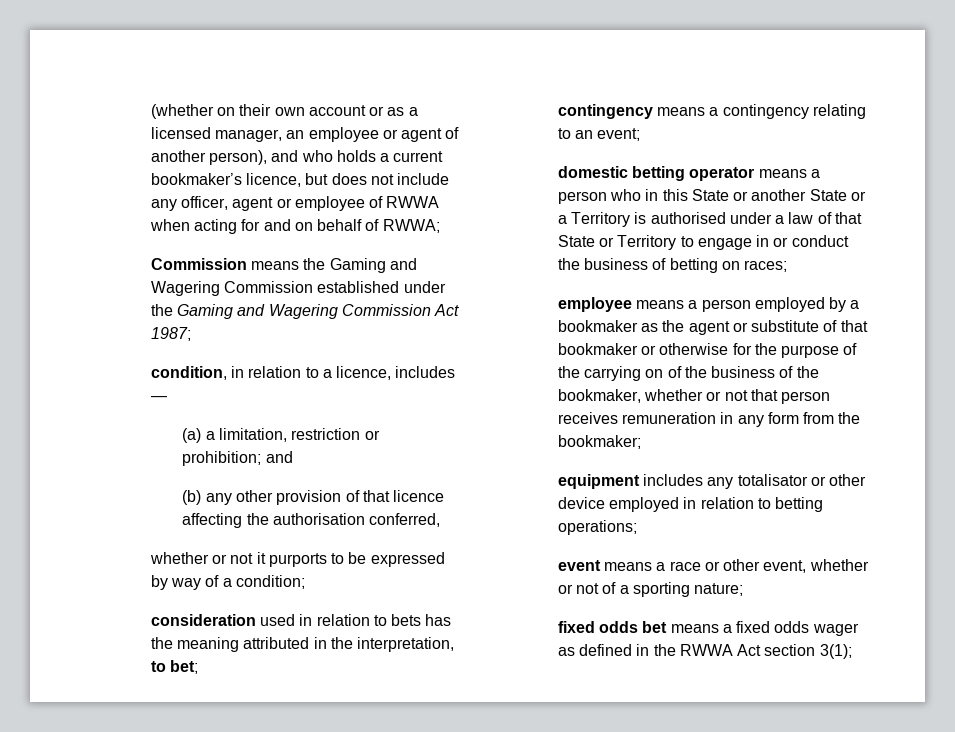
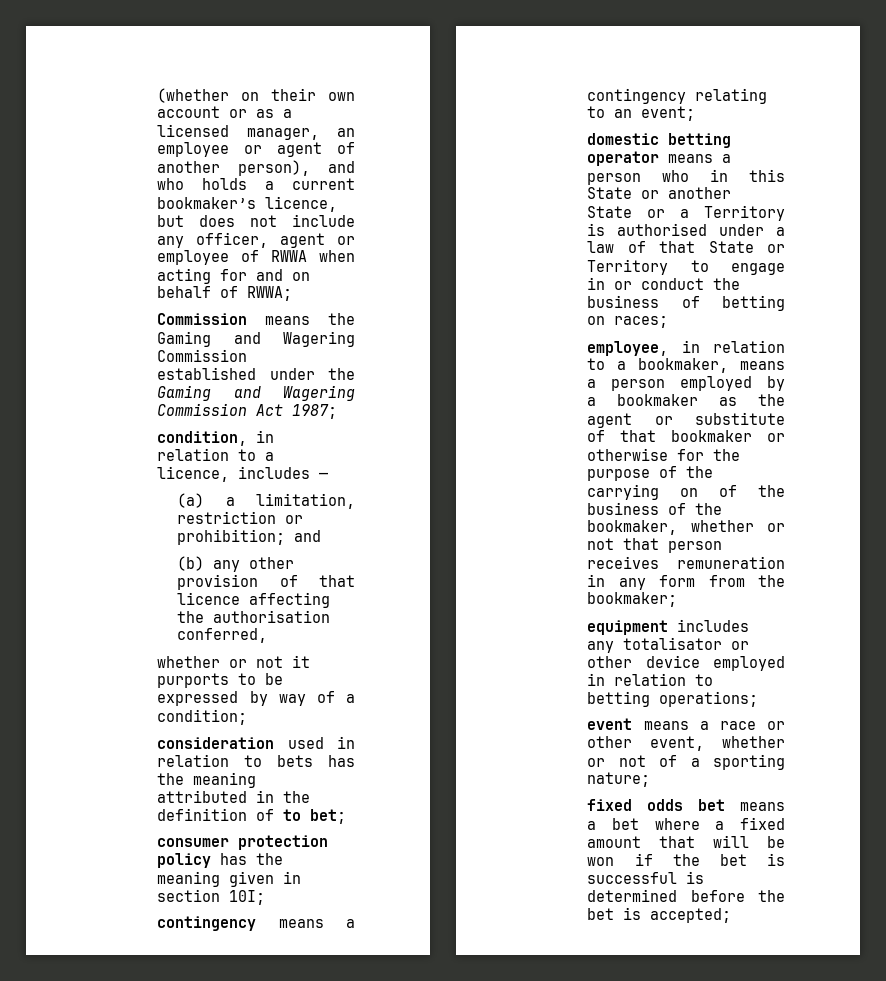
[357,637,455,652] interpretation, -> [157,808,275,821] definition of
(198, 667) none -> [157,835,329,850] [157,853,284,868] [157,871,302,887] [157,889,266,905] // consumer protection policy has the meaning given in section 10I;
[557,297,632,312] employee -> [587,340,785,356] [587,358,729,373] employee, in relation to a bookmaker,
[736,621,859,636] [557,644,852,659] fixed odds wager as defined in the RWWA Act section 3(1); -> [612,817,785,830] [587,835,785,848] [587,853,785,866] [587,871,705,884] [587,889,785,902] [587,907,732,923] bet where a fixed amount that will be won if the bet is successful is determined before the bet is accepted;

